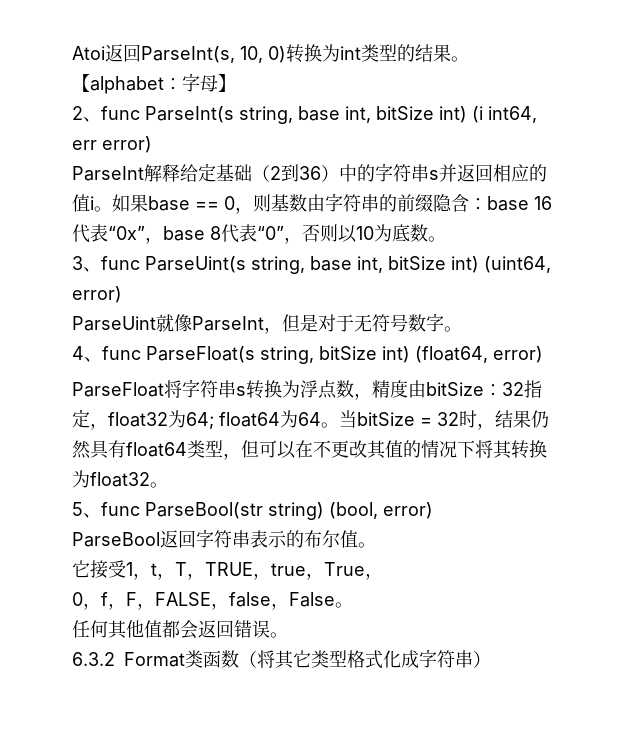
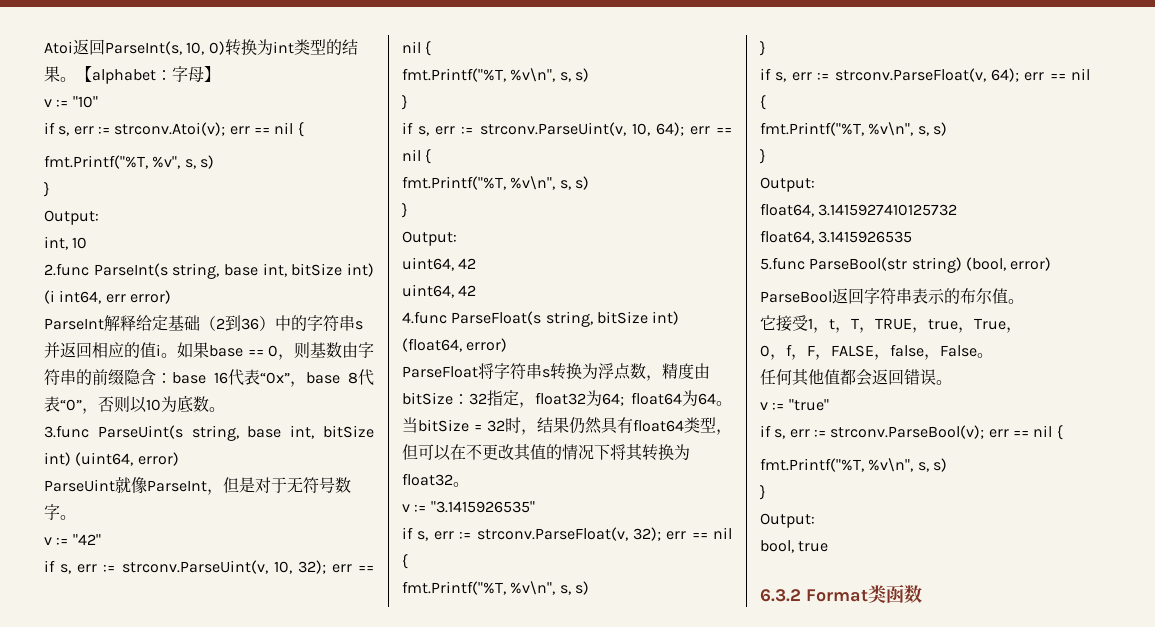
[72,106,140,122] 2、func -> [44,96,98,108] [44,122,304,137] [44,155,214,169] [44,182,50,197] [44,210,99,225] [44,236,88,250] [44,263,89,276] v := "10" // if s, err := strconv.Atoi(v); err == nil { // fmt.Printf("%T, %v", s, s) // } // Output: // int, 10 // 2.func
[72,256,140,272] 3、func -> [44,425,89,438] 3.func
[72,346,141,362] 4、func -> [44,534,101,545] [44,560,374,574] [402,41,432,56] [402,68,589,82] [402,95,408,110] [402,122,732,136] [402,149,432,164] [402,176,589,190] [402,203,408,218] [402,231,457,246] [402,257,477,271] [402,284,477,298] [402,311,447,324] v := "42" // if s, err := strconv.ParseUint(v, 10, 32); err == nil { // fmt.Printf("%T, %v\n", s, s) // } // if s, err := strconv.ParseUint(v, 10, 64); err == nil { // fmt.Printf("%T, %v\n", s, s) // } // Output: // uint64, 42 // uint64, 42 // 4.func
[72,502,140,518] 5、func -> [402,501,535,513] [402,527,732,541] [402,554,408,569] [402,581,589,595] [760,41,766,56] [760,68,1090,82] [760,95,766,110] [760,122,947,136] [760,149,766,164] [760,177,815,192] [760,203,958,217] [760,230,913,244] [760,257,805,270] v := "3.1415926535" // if s, err := strconv.ParseFloat(v, 32); err == nil { // fmt.Printf("%T, %v\n", s, s) // } // if s, err := strconv.ParseFloat(v, 64); err == nil { // fmt.Printf("%T, %v\n", s, s) // } // Output: // float64, 3.1415927410125732 // float64, 3.1415926535 // 5.func
[72,649,491,669] 6.3.2 Format类函数（将其它类型格式化成字符串） -> [760,399,829,411] [760,425,1063,440] [760,458,947,472] [760,485,766,500] [760,513,815,528] [760,540,829,553] [760,584,922,603] v := "true" // if s, err := strconv.ParseBool(v); err == nil { // fmt.Printf("%T, %v\n", s, s) // } // Output: // bool, true // 6.3.2 Format类函数

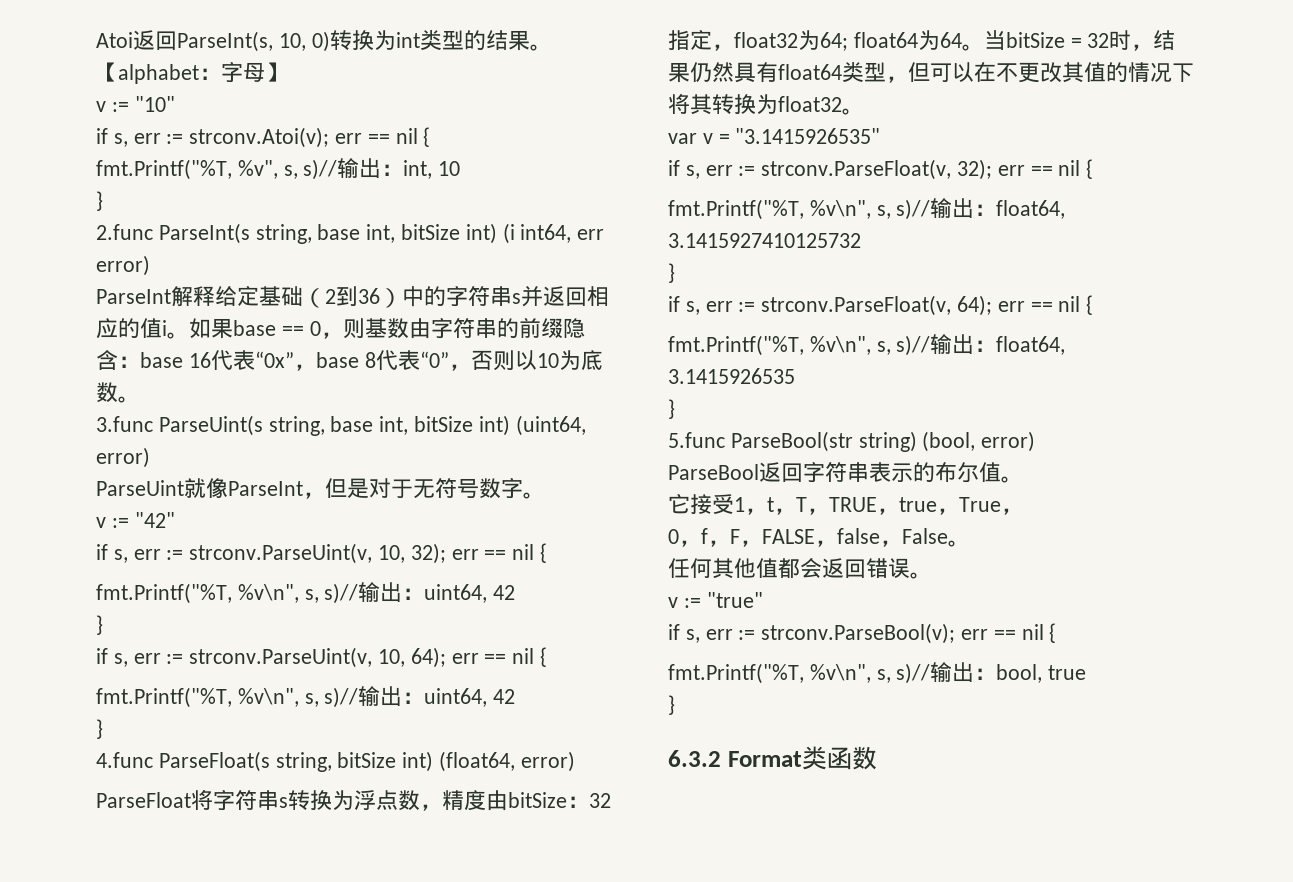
[199,155,214,169] [44,182,50,197] [44,210,99,225] [44,236,88,250] s) // } // Output: // int, 10 -> [303,158,461,180] [96,191,103,211] s)//输出：int, 10 // }
[574,68,589,82] s) -> [324,582,516,604] s)//输出：uint64, 42
[574,176,589,190] [402,203,408,218] [402,231,457,246] [402,257,477,271] [402,284,477,298] s) // } // Output: // uint64, 42 // uint64, 42 -> [324,686,516,708] [96,719,103,739] s)//输出：uint64, 42 // }
[402,504,427,512] v := -> [668,133,730,144] var v =
[574,581,589,595] s) -> [896,198,1066,220] [668,233,861,248] s)//输出：float64, 3.1415927410125732
[932,122,947,136] [760,149,766,164] [760,177,815,192] [760,203,958,217] [760,230,913,244] s) // } // Output: // float64, 3.1415927410125732 // float64, 3.1415926535 -> [896,334,1066,356] [668,368,795,384] [668,399,675,419] s)//输出：float64, 3.1415926535 // }
[932,458,947,472] [760,485,766,500] [760,513,815,528] [760,540,829,553] s) // } // Output: // bool, true -> [896,662,1087,684] [668,695,675,715] s)//输出：bool, true // }

